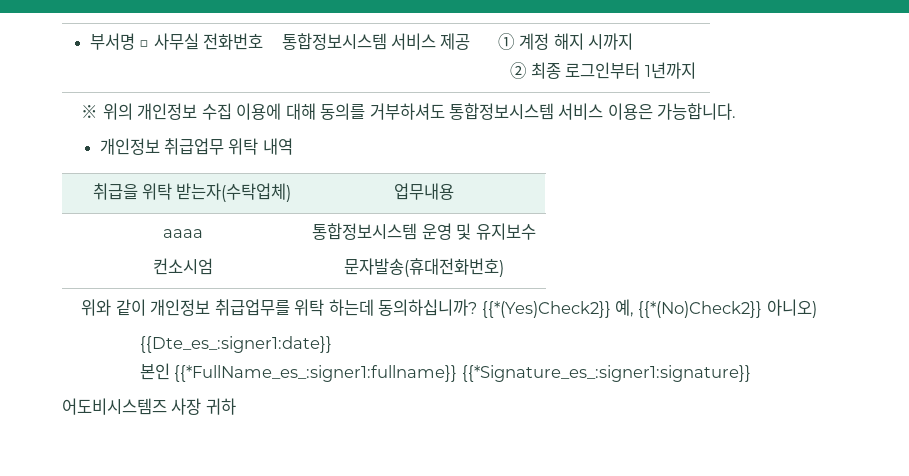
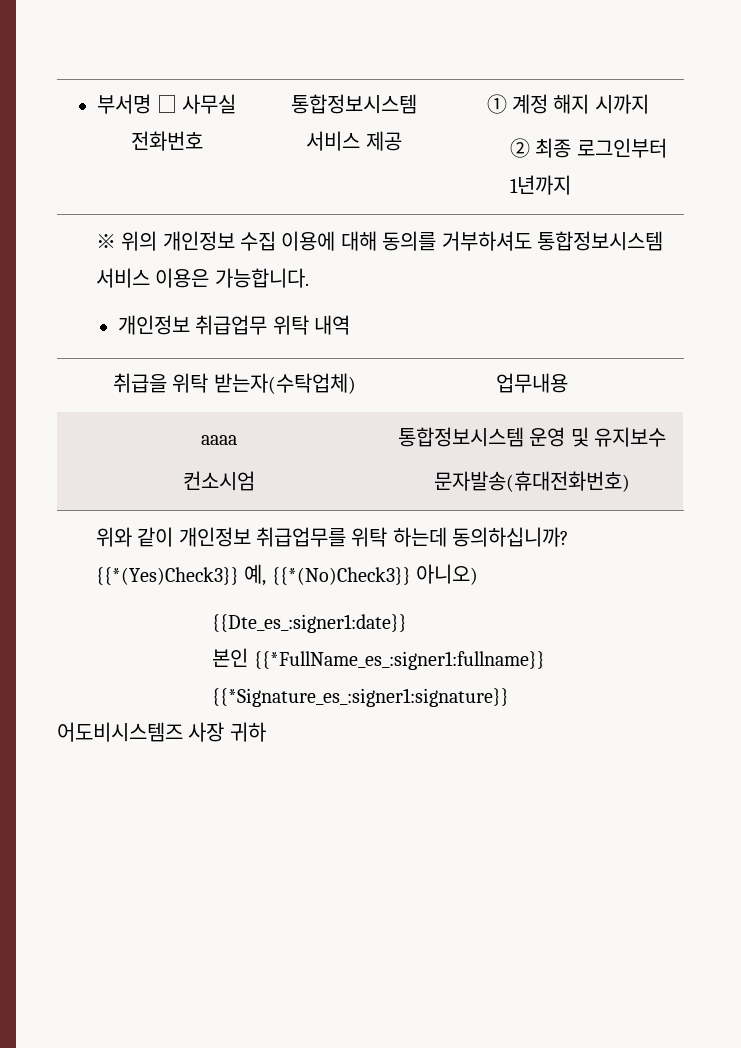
[481,299,763,318] {{*(Yes)Check2}} 예, {{*(No)Check2}} -> [95,564,411,586] {{*(Yes)Check3}} 예, {{*(No)Check3}}

